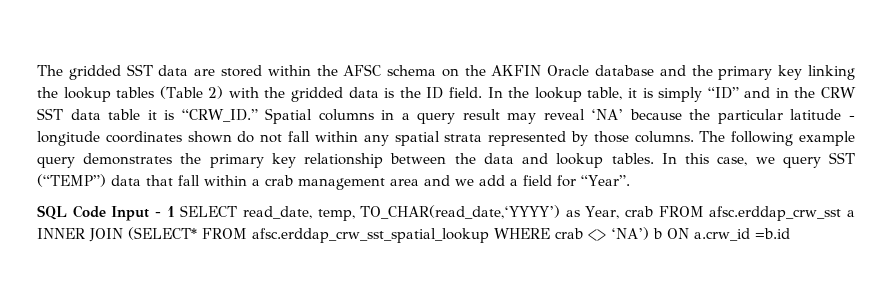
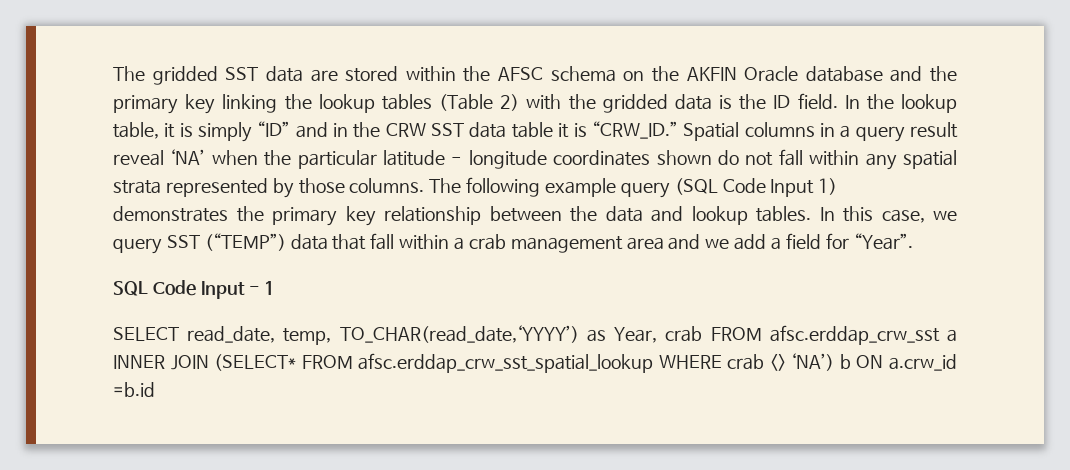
[507,113,537,124] may -> (958, 130) none
[629,109,682,120] because -> [211,150,258,165] when
(75, 162) none -> [674,178,838,197] (SQL Code Input 1)
(175, 211) none -> (276, 288) //

